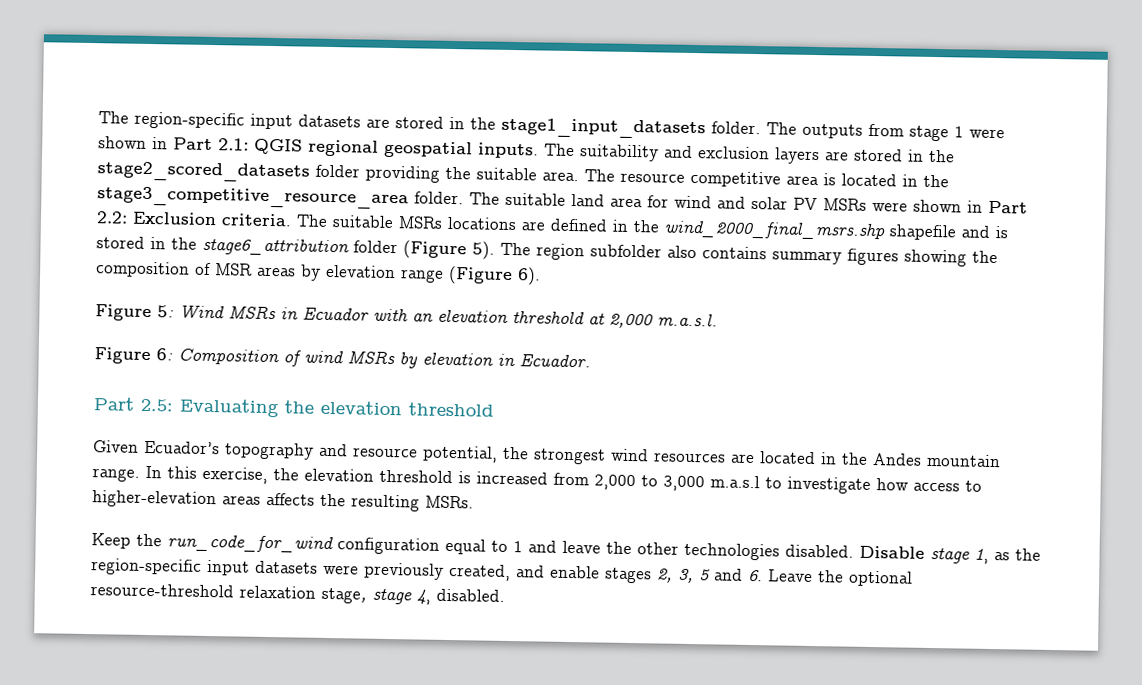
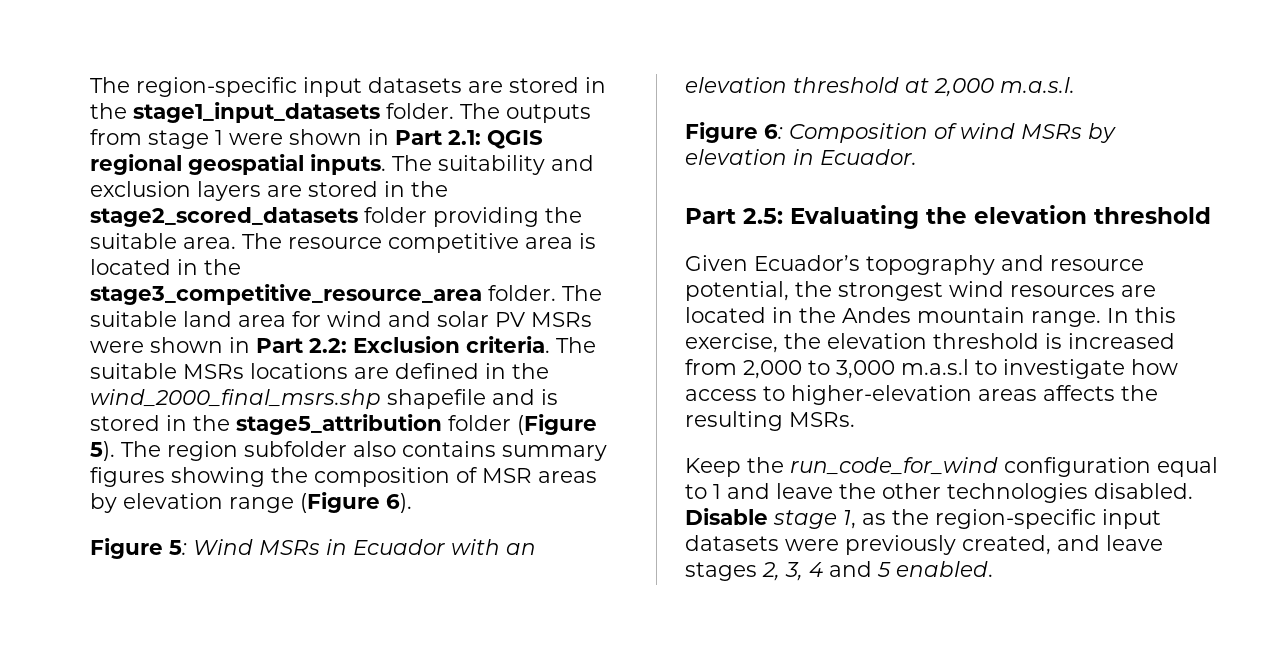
[202,237,349,257] stage6_attribution -> [236,414,442,435] stage5_attribution
[550,565,600,579] enable -> [1106,535,1163,551] leave
[699,568,913,587] [90,583,505,605] 5 and 6. Leave the optional resource-threshold relaxation stage, stage 4, disabled. -> [809,561,993,577] 4 and 5 enabled.

